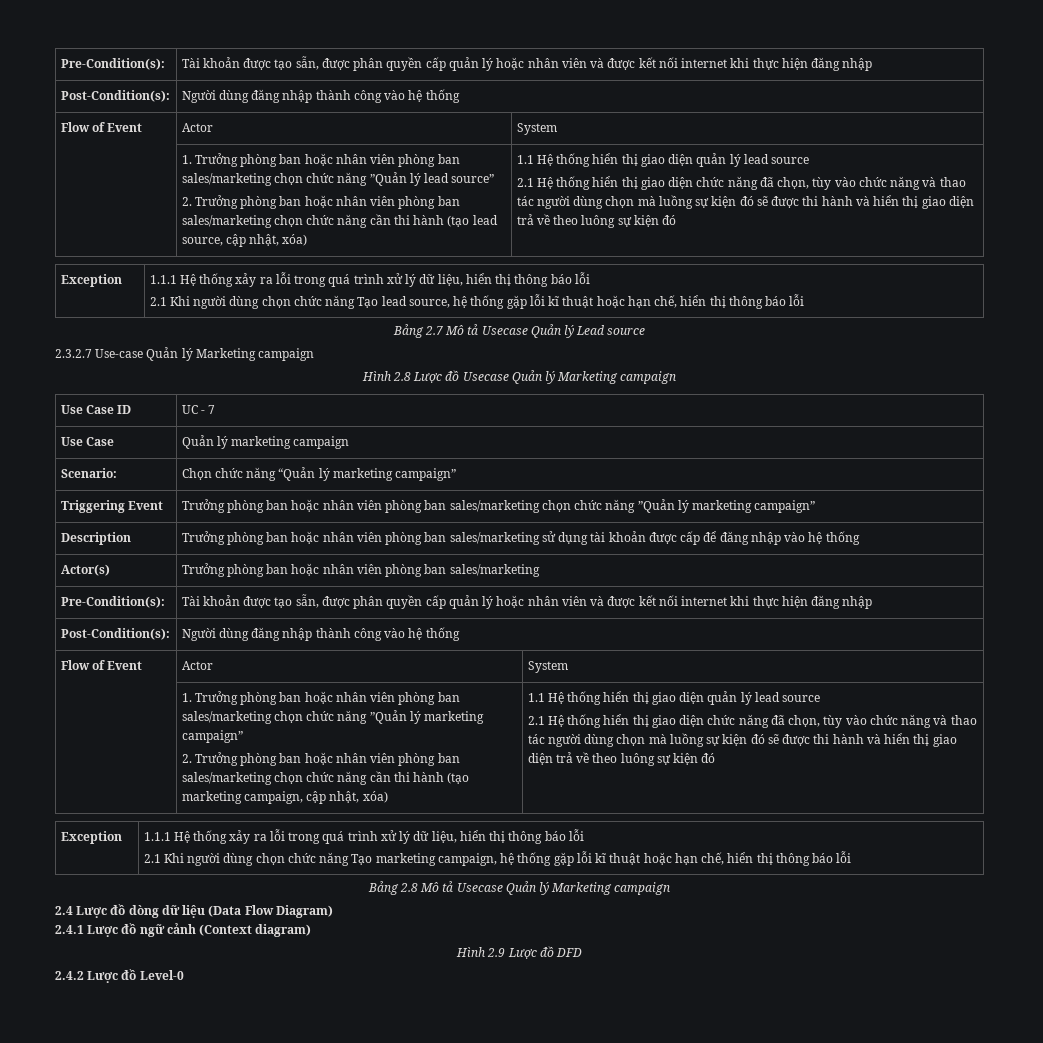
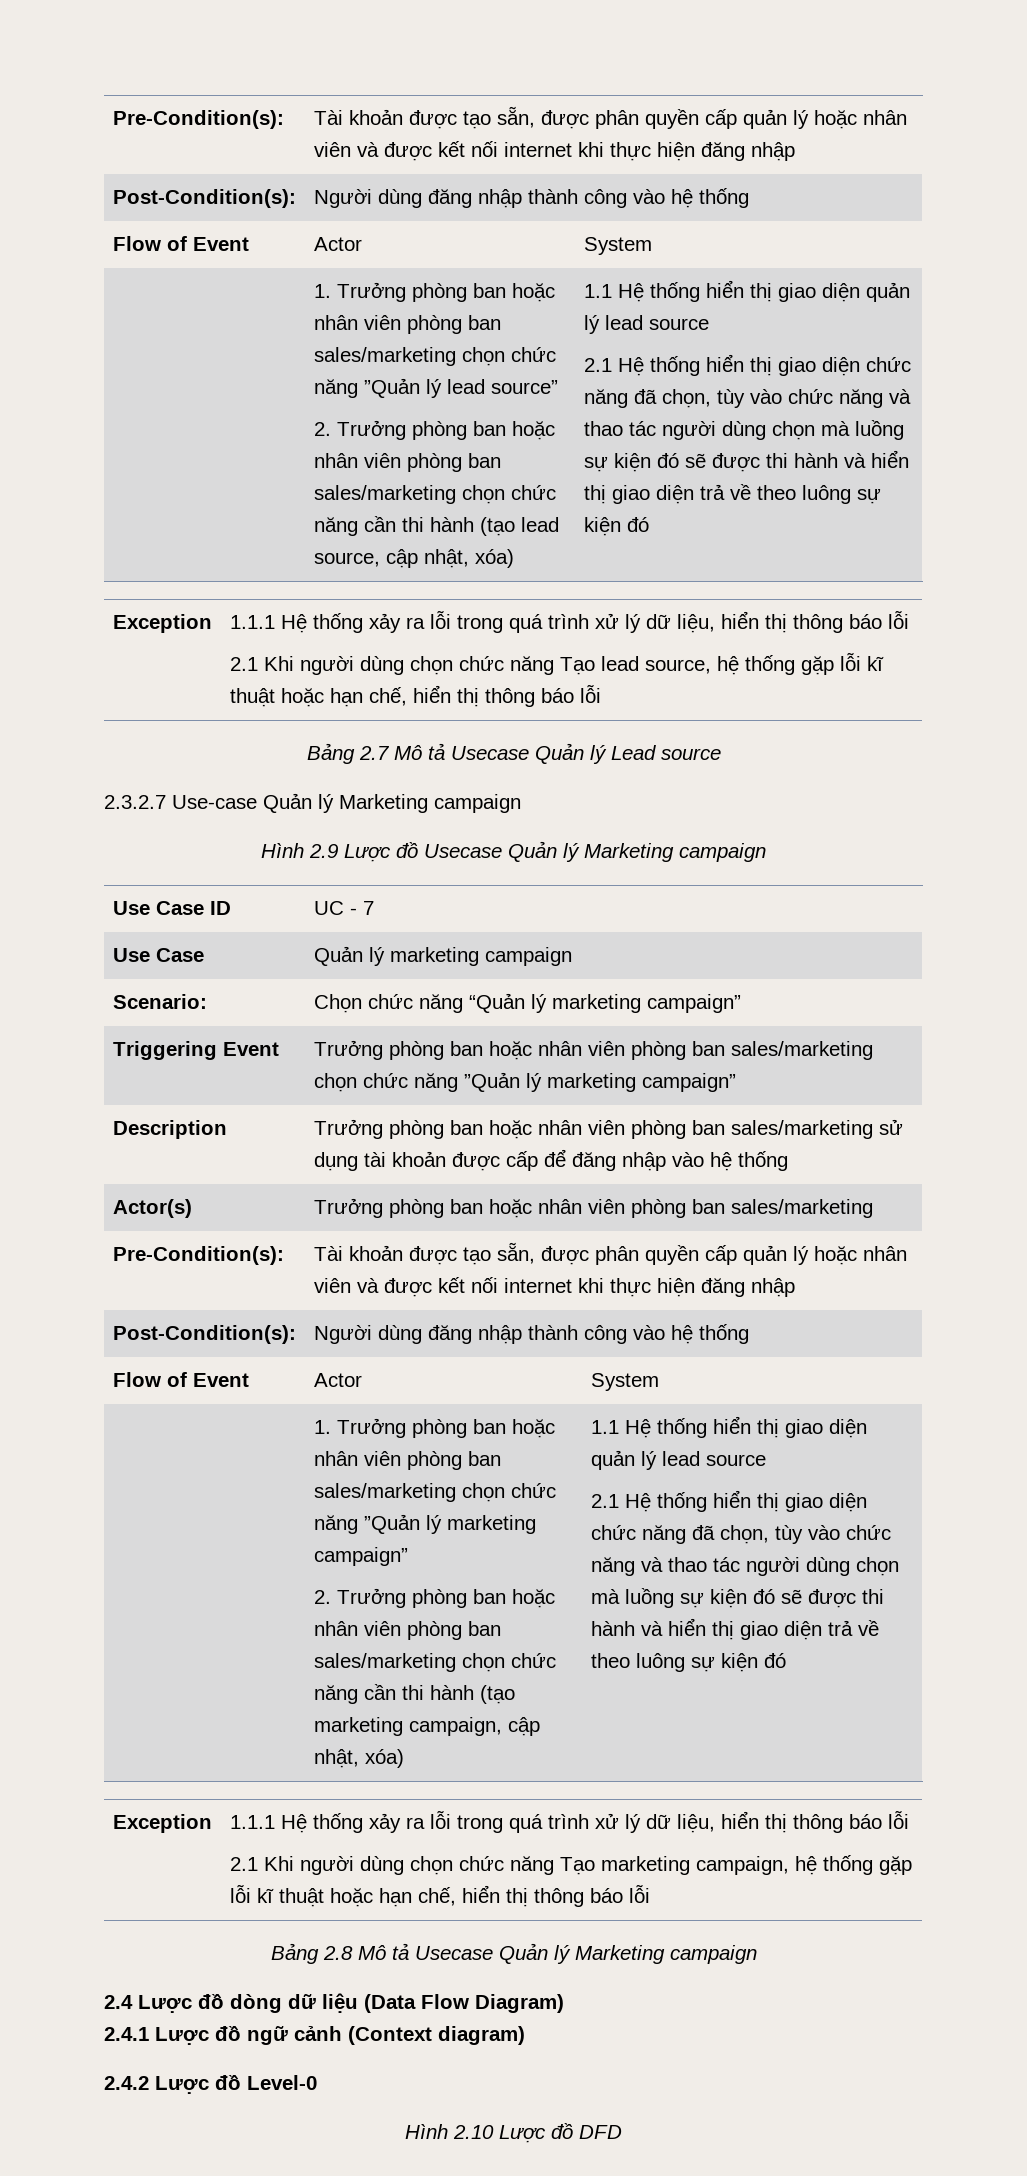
[392,372,411,381] 2.8 -> [309,844,338,858] 2.9
[456,946,582,959] // Hình 2.9 Lược đồ DFD -> (525, 2035) none
(184, 975) none -> [405,2123,622,2143] // Hình 2.10 Lược đồ DFD

